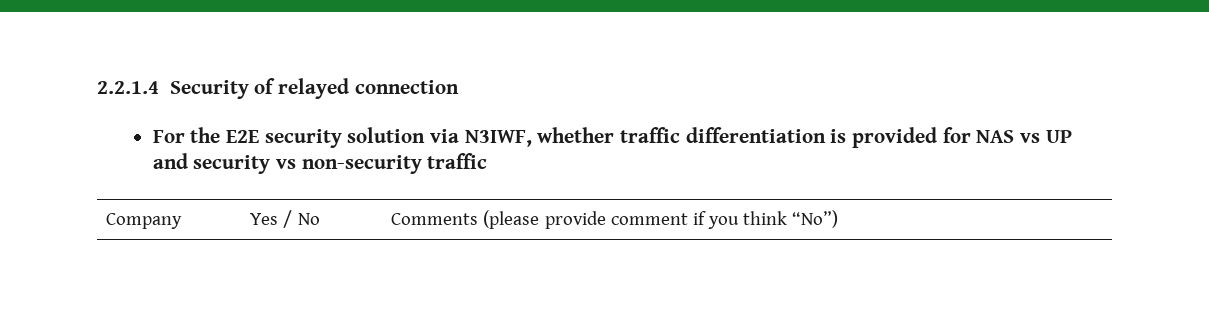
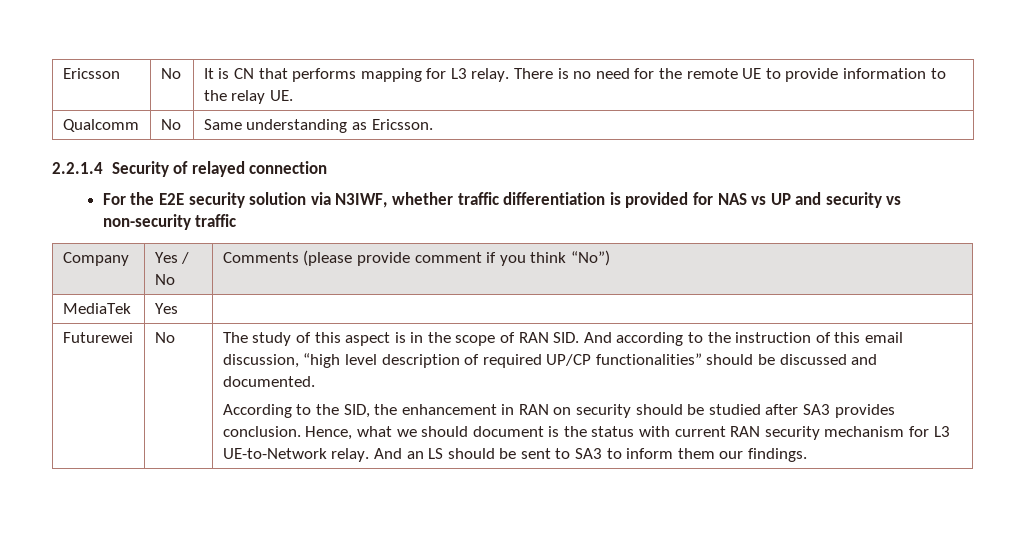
(97, 87) none -> [62,68,120,79] [160,68,181,79] [203,68,946,82] [203,90,293,104] [62,119,139,132] [160,119,181,130] [203,119,433,133] Ericsson | No | It is CN that performs mapping for L3 relay. There is no need for the remote UE to provide information to the relay UE. // Qualcomm | No | Same understanding as Ericsson. //
(839, 219) none -> [62,303,131,314] [154,303,178,314] [62,332,133,343] [154,332,175,343] [222,332,903,346] [222,353,878,368] [222,376,315,387] [222,404,895,418] [222,426,950,440] [222,448,808,462] // MediaTek | Yes | // Futurewei | No | The study of this aspect is in the scope of RAN SID. And according to the instruction of this email discussion, “high level description of required UP/CP functionalities” should be discussed and documented. // According to the SID, the enhancement in RAN on security should be studied after SA3 provides conclusion. Hence, what we should document is the status with current RAN security mechanism for L3 UE-to-Network relay. And an LS should be sent to SA3 to inform them our findings.

